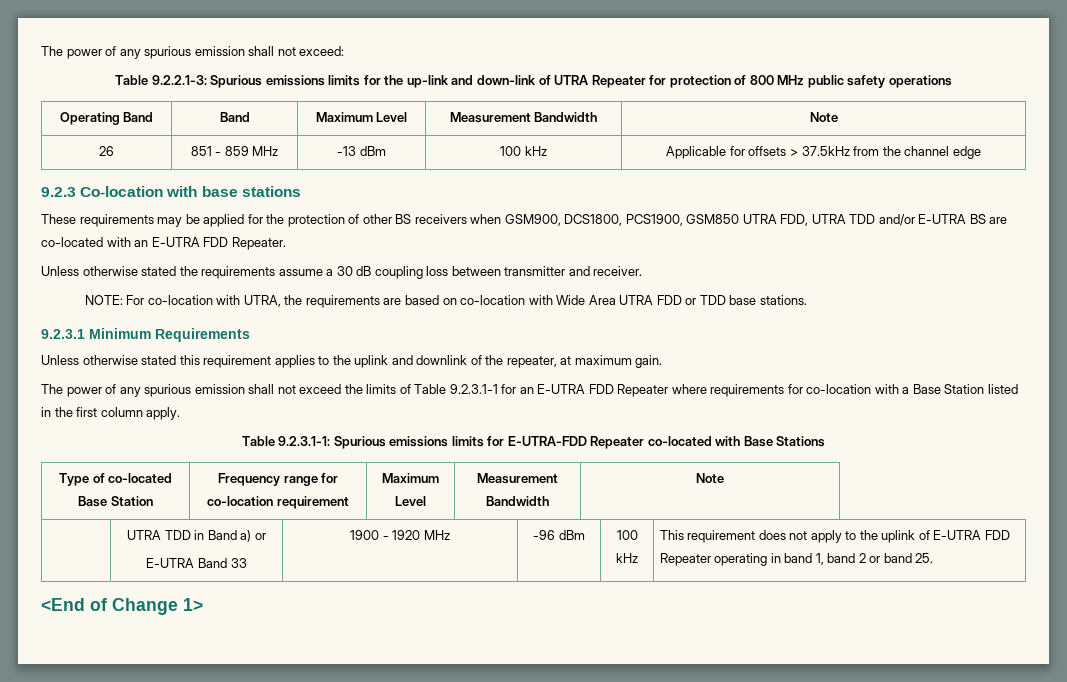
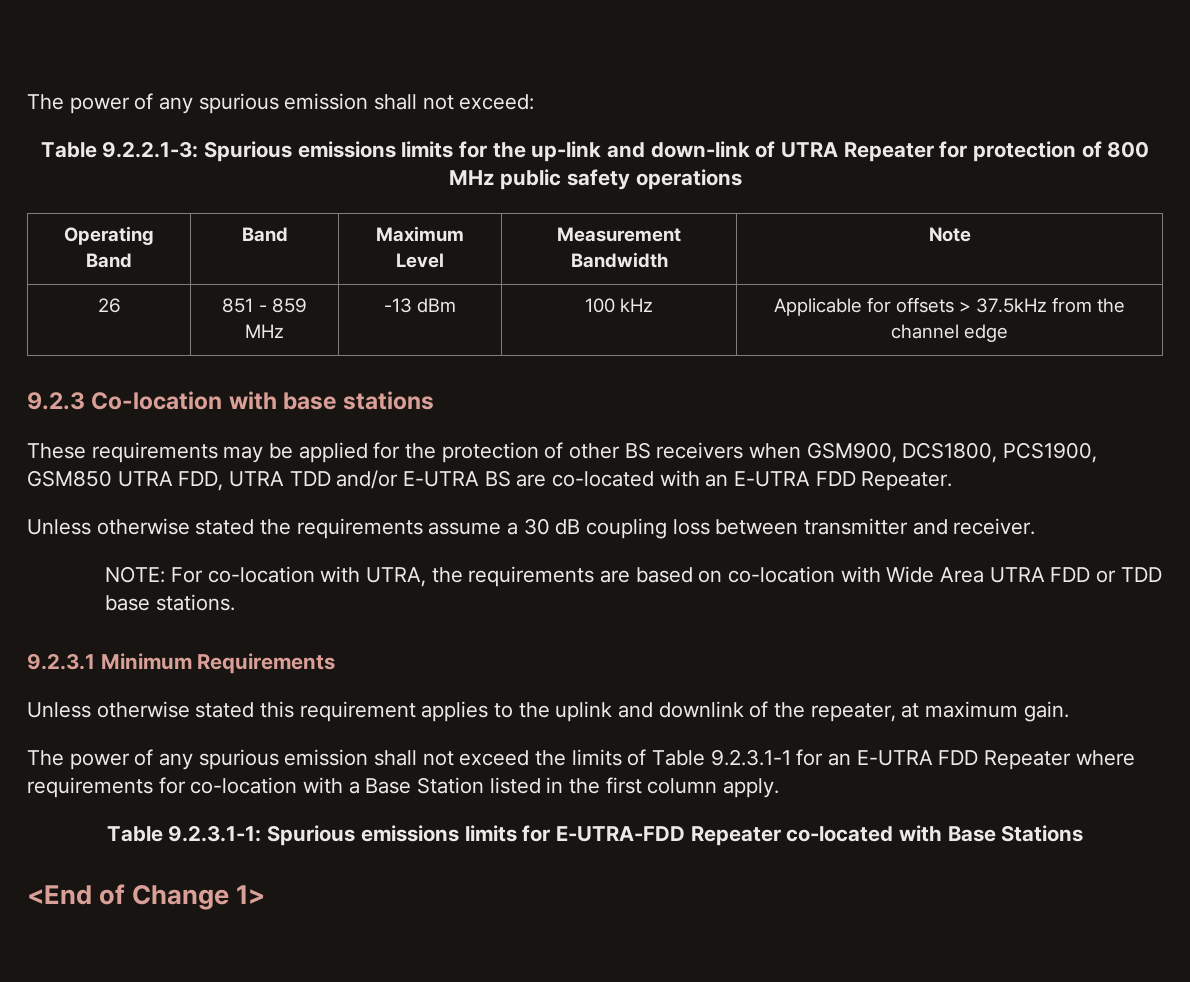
[58,473,173,486] [78,496,153,507] [217,473,339,486] [207,496,349,509] [382,473,439,483] [395,496,426,506] [477,473,558,484] [486,496,549,506] [696,473,724,483] [127,530,266,542] [146,558,247,568] [350,530,450,540] [533,530,585,540] [616,530,638,540] [616,553,638,563] [659,530,1010,543] [659,553,934,566] // Type of co-located Base Station | Frequency range for co-location requirement | Maximum Level | Measurement Bandwidth | Note // | UTRA TDD in Band a) or // E-UTRA Band 33 | 1900 - 1920 MHz | -96 dBm | 100 kHz | This requirement does not apply to the uplink of E-UTRA FDD Repeater operating in band 1, band 2 or band 25. -> (1084, 833) none

